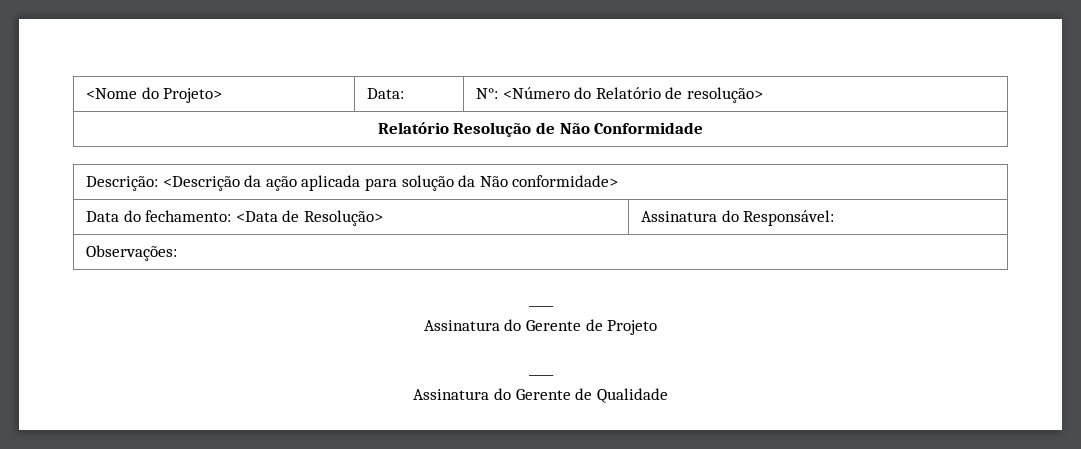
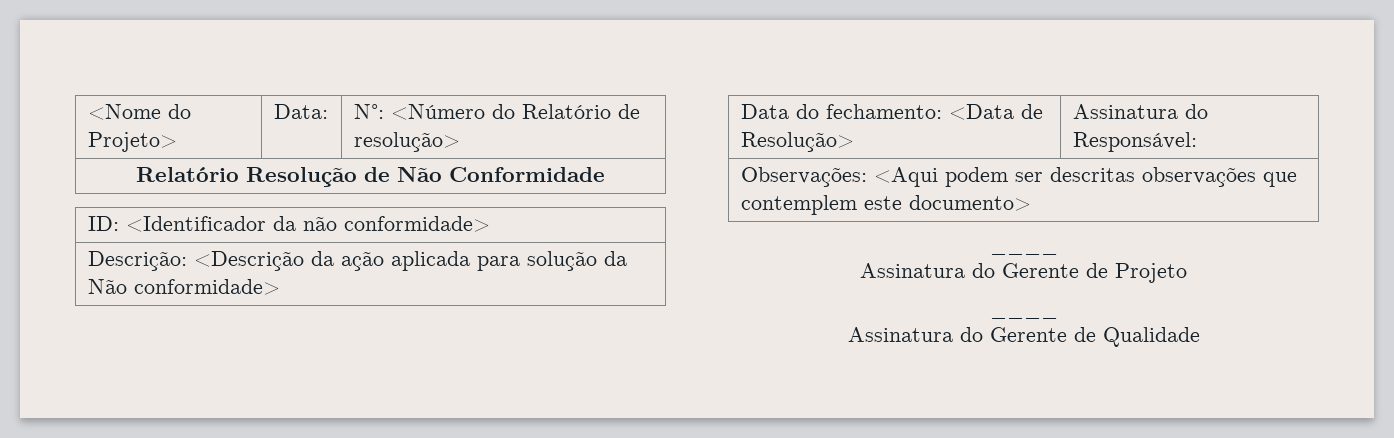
(704, 128) none -> [87,216,490,232] // ID: <Identificador da não conformidade>
(178, 253) none -> [873,167,1297,187] [740,195,1031,215] <Aqui podem ser descritas observações que contemplem este documento>

